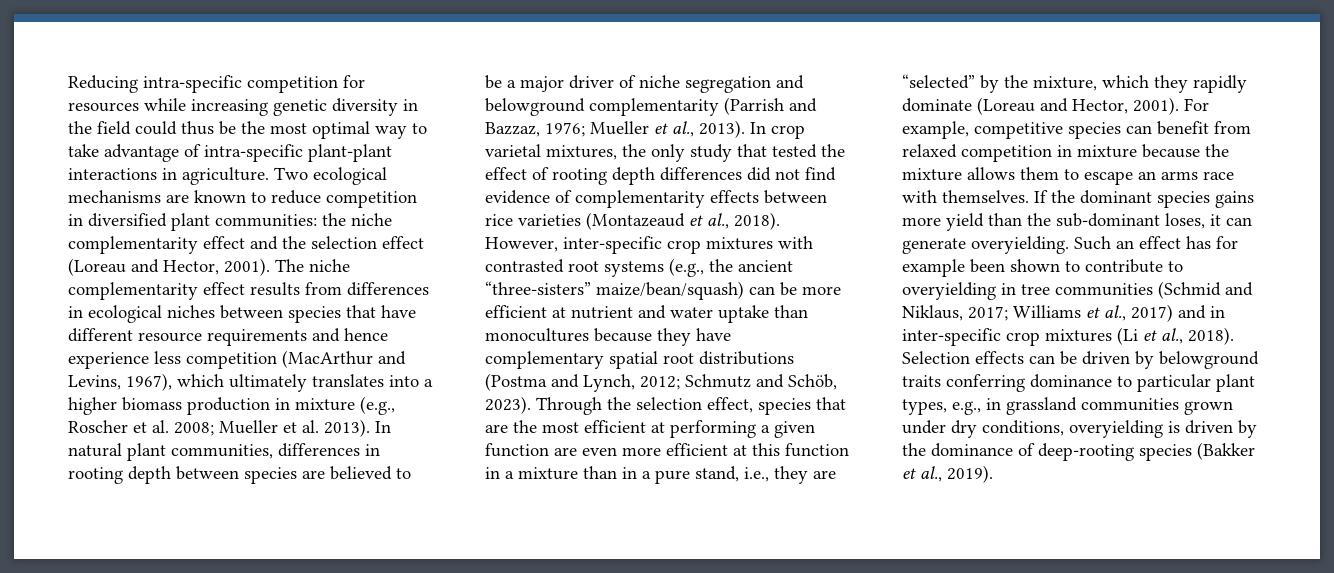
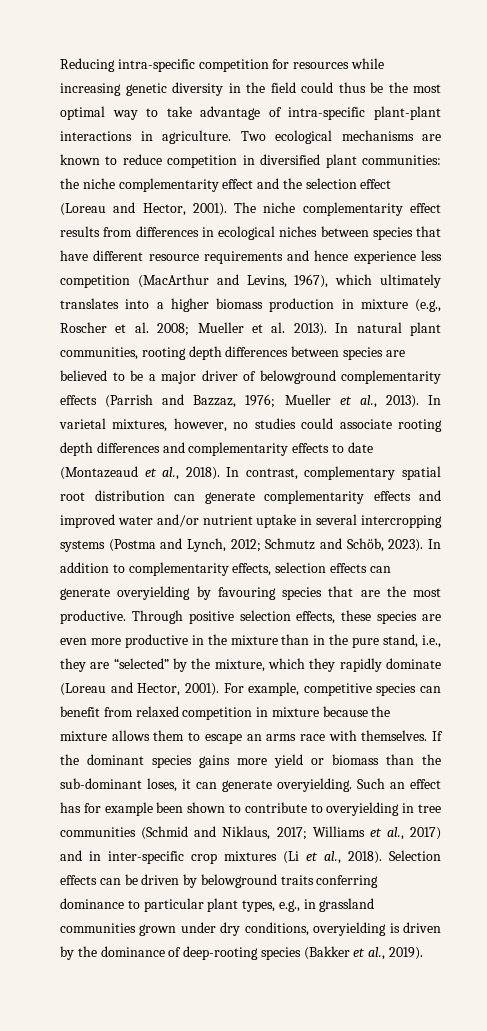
[278,443,380,457] [68,466,171,484] differences in rooting depth -> [141,346,289,360] rooting depth differences
[639,75,804,93] niche segregation and -> (256, 376) none
(719, 107) none -> [60,395,97,405] effects
[771,125,805,139] crop -> (441, 400) none
[622,144,845,162] [485,167,836,185] [485,190,827,208] [485,212,780,230] [485,236,813,254] [485,258,793,277] [485,281,841,300] [485,305,808,323] [485,328,731,346] [485,351,794,369] the only study that tested the effect of rooting depth differences did not find evidence of complementarity effects between rice varieties (Montazeaud et al., 2018). However, inter-specific crop mixtures with contrasted root systems (e.g., the ancient “three-sisters” maize/bean/squash) can be more efficient at nutrient and water uptake than monocultures because they have complementary spatial root distributions -> [173,418,442,432] [60,442,373,456] [60,466,441,480] [60,490,441,504] [60,514,442,528] [60,540,105,552] however, no studies could associate rooting depth differences and complementarity effects to date (Montazeaud et al., 2018). In contrast, complementary spatial root distribution can generate complementarity effects and improved water and/or nutrient uptake in several intercropping systems
[536,397,753,415] Through the selection effect, -> [428,539,442,549] [60,562,391,576] [60,586,276,600] In addition to complementarity effects, selection effects can generate overyielding by favouring
[584,420,815,438] [485,443,849,457] [485,467,514,479] efficient at performing a given function are even more efficient at this function in a -> [60,610,441,624] [60,634,227,648] productive. Through positive selection effects, these species are even more productive in the
[642,471,651,479] a -> [329,634,349,645] the
(984, 222) none -> [311,754,379,765] or biomass

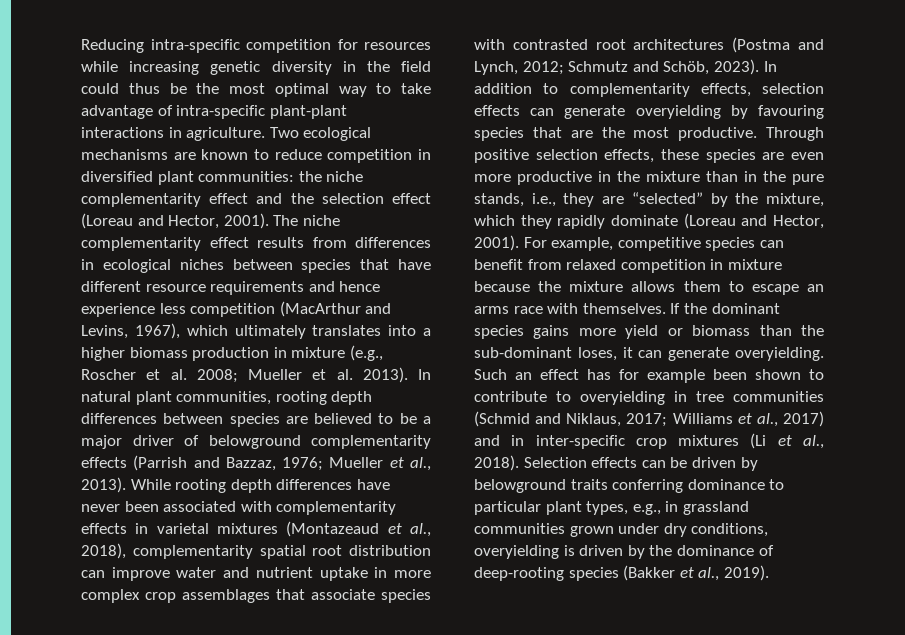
[427,395,441,405] [59,418,442,432] [60,442,373,456] [60,466,441,480] [60,490,441,504] [60,514,442,528] [60,540,105,552] In varietal mixtures, however, no studies could associate rooting depth differences and complementarity effects to date (Montazeaud et al., 2018). In contrast, complementary spatial root distribution can generate complementarity effects and improved water and/or nutrient uptake in several intercropping systems -> [130,479,390,493] [81,501,397,515] [81,521,431,537] [81,543,431,559] [81,567,432,581] [81,589,431,603] [474,39,725,50] While rooting depth differences have never been associated with complementarity effects in varietal mixtures (Montazeaud et al., 2018), complementarity spatial root distribution can improve water and nutrient uptake in more complex crop assemblages that associate species with contrasted root architectures
[383,634,419,648] stand, -> [474,193,524,207] stands,

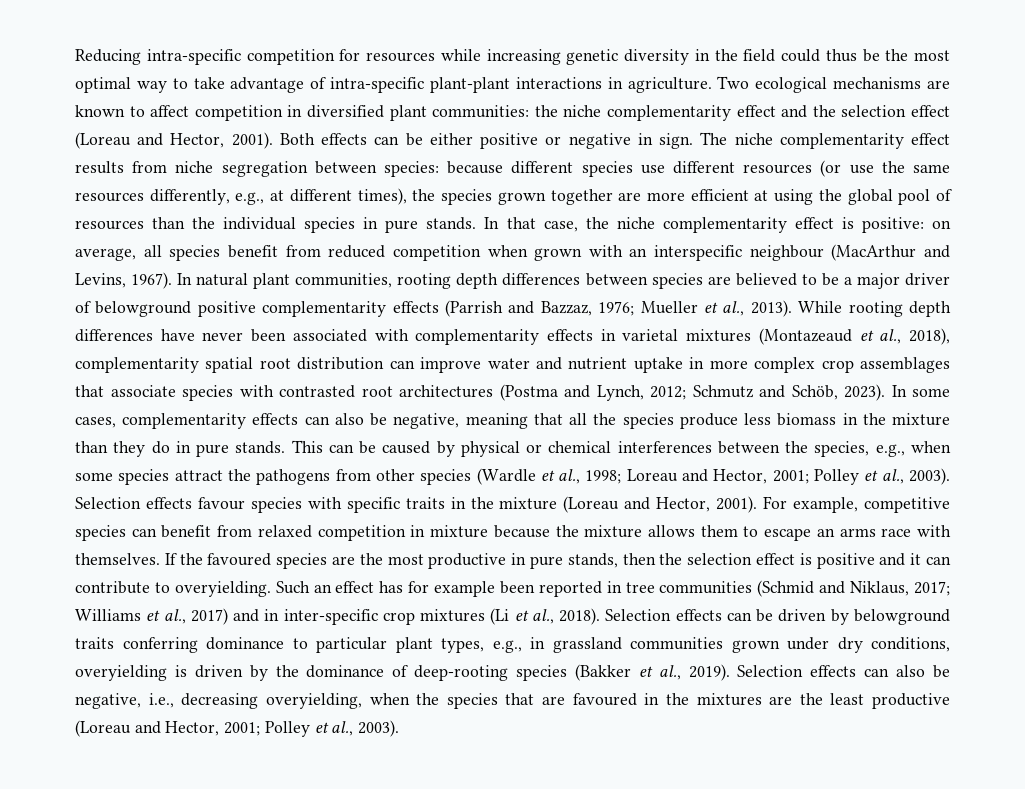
[274,149,322,160] reduce -> [150,105,190,117] affect
(269, 221) none -> [279,133,694,149] Both effects can be either positive or negative in sign.
[355,237,431,248] [81,259,431,273] [81,281,381,295] [81,301,392,317] [81,323,431,339] [81,345,383,361] [81,367,408,383] differences in ecological niches between species that have different resource requirements and hence experience less competition (MacArthur and Levins, 1967), which ultimately translates into a higher biomass production in mixture (e.g., Roscher et al. 2008; Mueller et al. 2013). -> [175,160,951,177] [75,188,952,205] [75,217,951,233] [75,244,950,261] [75,272,173,289] niche segregation between species: because different species use different resources (or use the same resources differently, e.g., at different times), the species grown together are more efficient at using the global pool of resources than the individual species in pure stands. In that case, the niche complementarity effect is positive: on average, all species benefit from reduced competition when grown with an interspecific neighbour (MacArthur and Levins, 1967).
(301, 442) none -> [197,301,256,317] positive
[474,83,824,97] [474,105,824,119] [474,127,824,141] [474,149,824,163] [474,171,824,185] [474,192,824,207] [474,215,678,229] addition to complementarity effects, selection effects can generate overyielding by favouring species that are the most productive. Through positive selection effects, these species are even more productive in the mixture than in the pure stands, i.e., they are “selected” by the mixture, which they rapidly dominate -> [912,388,950,397] [75,413,951,429] [75,440,952,457] [75,468,950,485] [75,497,558,513] some cases, complementarity effects can also be negative, meaning that all the species produce less biomass in the mixture than they do in pure stands. This can be caused by physical or chemical interferences between the species, e.g., when some species attract the pathogens from other species (Wardle et al., 1998; Loreau and Hector, 2001; Polley et al., 2003). Selection effects favour species with specific traits in the mixture
[711,303,780,314] [474,325,824,339] [474,347,730,361] dominant species gains more yield or biomass than the sub-dominant loses, it can generate -> [207,553,951,569] [75,581,170,594] favoured species are the most productive in pure stands, then the selection effect is positive and it can contribute to
[755,369,824,380] [474,391,665,405] shown to contribute to overyielding -> [538,581,602,597] reported
(769, 573) none -> [737,665,950,678] [75,693,950,709] [75,720,400,737] Selection effects can also be negative, i.e., decreasing overyielding, when the species that are favoured in the mixtures are the least productive (Loreau and Hector, 2001; Polley et al., 2003).

